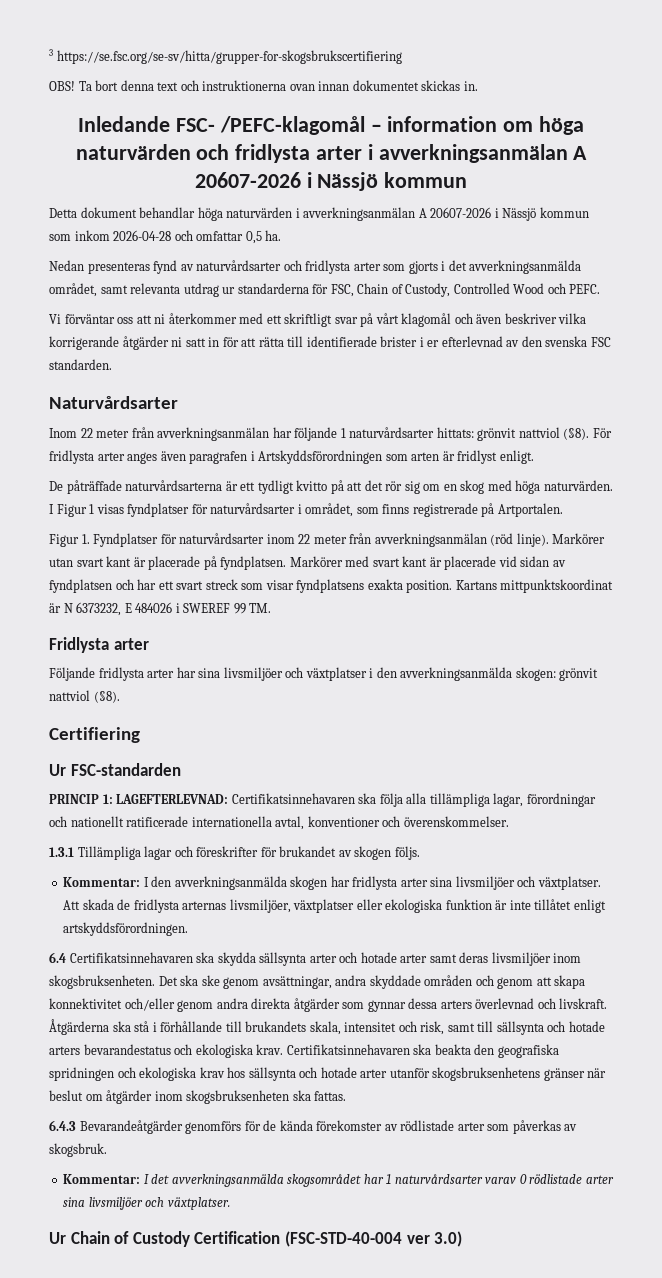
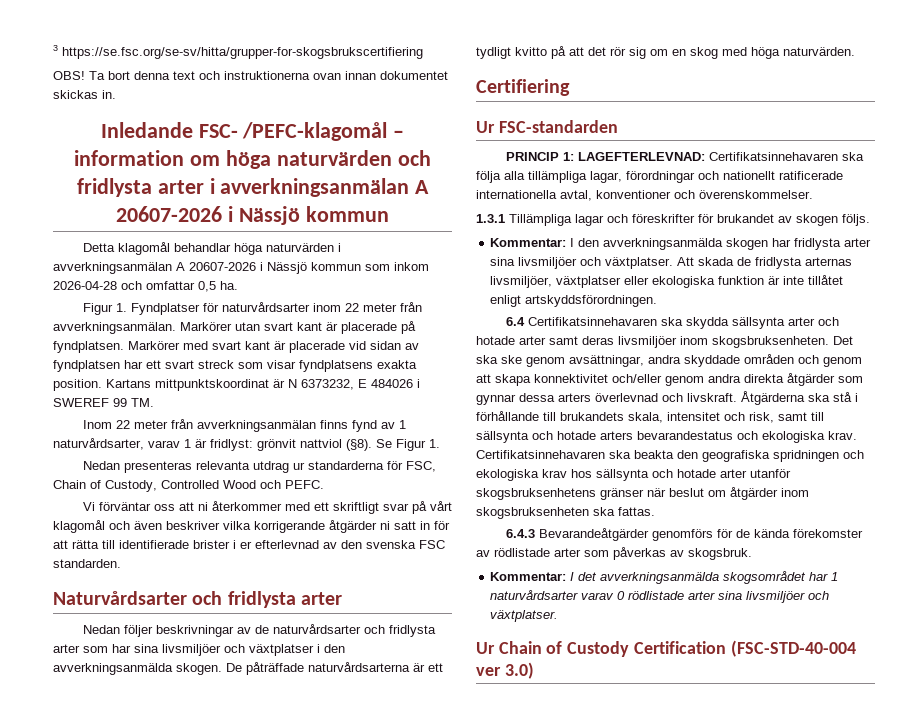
[80,207,137,218] dokument -> [117,242,170,255] klagomål
[49,260,582,274] [49,283,128,297] Nedan presenteras fynd av naturvårdsarter och fridlysta arter som gjorts i det avverkningsanmälda området, samt -> [82,302,422,315] [53,321,416,334] [53,341,419,353] [53,360,417,372] [53,379,420,391] [53,398,154,407] [82,419,406,432] [53,438,440,451] [82,461,192,473] Figur 1. Fyndplatser för naturvårdsarter inom 22 meter från avverkningsanmälan. Markörer utan svart kant är placerade på fyndplatsen. Markörer med svart kant är placerade vid sidan av fyndplatsen har ett svart streck som visar fyndplatsens exakta position. Kartans mittpunktskoordinat är N 6373232, E 484026 i SWEREF 99 TM. // Inom 22 meter från avverkningsanmälan finns fynd av 1 naturvårdsarter, varav 1 är fridlyst: grönvit nattviol (§8). Se Figur 1. // Nedan presenteras
[49,427,612,441] [49,450,534,464] // Inom 22 meter från avverkningsanmälan har följande 1 naturvårdsarter hittats: grönvit nattviol (§8). För fridlysta arter anges även paragrafen i Artskyddsförordningen som arten är fridlyst enligt. // -> [192,591,342,608] [82,624,436,637] [53,644,345,656] [53,663,222,675] och fridlysta arter // Nedan följer beskrivningar av de naturvårdsarter och fridlysta arter som har sina livsmiljöer och växtplatser i den avverkningsanmälda skogen.
[49,503,563,517] [49,533,606,547] [49,556,566,570] [49,579,614,593] [49,602,272,616] [49,637,149,653] [49,667,599,681] [49,690,120,703] I Figur 1 visas fyndplatser för naturvårdsarter i området, som finns registrerade på Artportalen. // Figur 1. Fyndplatser för naturvårdsarter inom 22 meter från avverkningsanmälan (röd linje). Markörer utan svart kant är placerade på fyndplatsen. Markörer med svart kant är placerade vid sidan av fyndplatsen och har ett svart streck som visar fyndplatsens exakta position. Kartans mittpunktskoordinat är N 6373232, E 484026 i SWEREF 99 TM. // Fridlysta arter // Följande fridlysta arter har sina livsmiljöer och växtplatser i den avverkningsanmälda skogen: grönvit nattviol (§8). -> (855, 51) none

